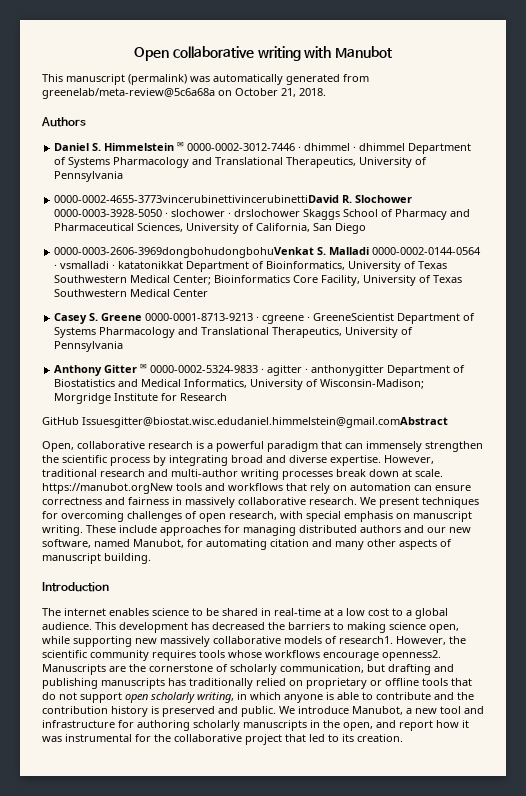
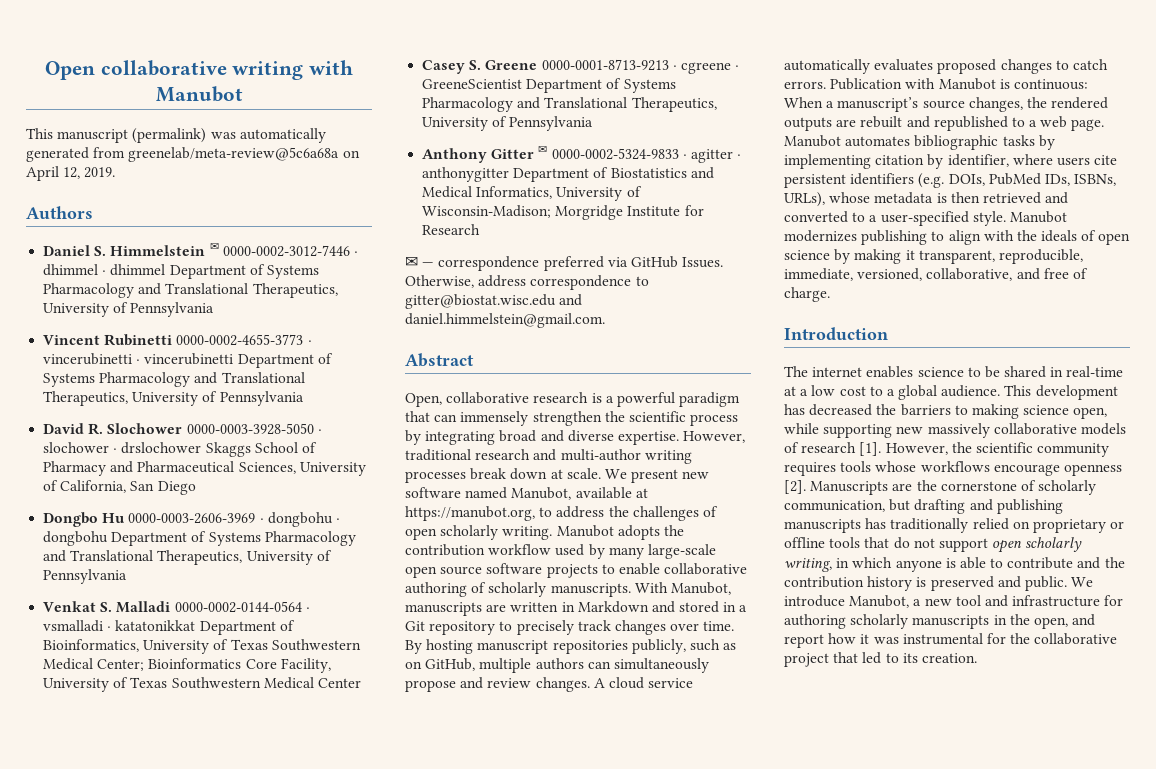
[235,88,326,97] October 21, 2018. -> [26,166,116,181] April 12, 2019.
[54,195,340,203] 0000-0002-4655-3773vincerubinettivincerubinettiDavid -> [43,334,312,346] [43,353,333,368] [43,372,305,387] [43,391,304,406] [43,423,85,434] Vincent Rubinetti 0000-0002-4655-3773 · vincerubinetti · vincerubinetti Department of Systems Pharmacology and Translational Therapeutics, University of Pennsylvania // David
[54,247,315,258] 0000-0003-2606-3969dongbohudongbohuVenkat -> [43,512,340,527] [43,531,356,546] [43,550,332,565] [43,569,128,584] [43,601,97,612] Dongbo Hu 0000-0003-2606-3969 · dongbohu · dongbohu Department of Systems Pharmacology and Translational Therapeutics, University of Pennsylvania // Venkat
[42,417,448,428] GitHub Issuesgitter@biostat.wisc.edudaniel.himmelstein@gmail.comAbstract -> [405,256,724,271] [405,275,649,290] [405,294,583,309] [405,313,605,328] [405,353,474,367] ✉ — correspondence preferred via GitHub Issues. Otherwise, address correspondence to gitter@biostat.wisc.edu and daniel.himmelstein@gmail.com. // Abstract
[42,483,471,494] [42,497,479,508] [42,511,472,522] [42,525,471,536] [42,539,452,550] [42,553,151,564] https://manubot.orgNew tools and workflows that rely on automation can ensure correctness and fairness in massively collaborative research. We present techniques for overcoming challenges of open research, with special emphasis on manuscript writing. These include approaches for managing distributed authors and our new software, named Manubot, for automating citation and many other aspects of manuscript building. -> [604,469,710,483] [405,487,648,500] [405,506,718,521] [405,525,684,540] [405,544,716,559] [405,563,748,578] [405,582,731,597] [405,601,748,616] [405,620,735,635] [405,639,737,654] [405,658,709,673] [405,677,694,692] [784,59,1108,74] [784,78,1088,90] [784,97,1109,112] [784,116,1105,131] [784,135,1055,150] [784,154,1118,169] [784,173,1117,188] [784,192,1069,207] [784,211,1067,226] [784,230,1131,245] [784,249,1083,264] [784,268,1088,281] [784,287,830,302] We present new software named Manubot, available at https://manubot.org, to address the challenges of open scholarly writing. Manubot adopts the contribution workflow used by many large-scale open source software projects to enable collaborative authoring of scholarly manuscripts. With Manubot, manuscripts are written in Markdown and stored in a Git repository to precisely track changes over time. By hosting manuscript repositories publicly, such as on GitHub, multiple authors can simultaneously propose and review changes. A cloud service automatically evaluates proposed changes to catch errors. Publication with Manubot is continuous: When a manuscript’s source changes, the rendered outputs are rebuilt and republished to a web page. Manubot automates bibliographic tasks by implementing citation by identifier, where users cite persistent identifiers (e.g. DOIs, PubMed IDs, ISBNs, URLs), whose metadata is then retrieved and converted to a user-specified style. Manubot modernizes publishing to align with the ideals of open science by making it transparent, reproducible, immediate, versioned, collaborative, and free of charge.
[339,636,393,644] research1. -> [801,442,882,456] research [1].
[382,650,441,661] openness2. -> [1063,464,1122,476] [784,480,806,494] openness [2].

